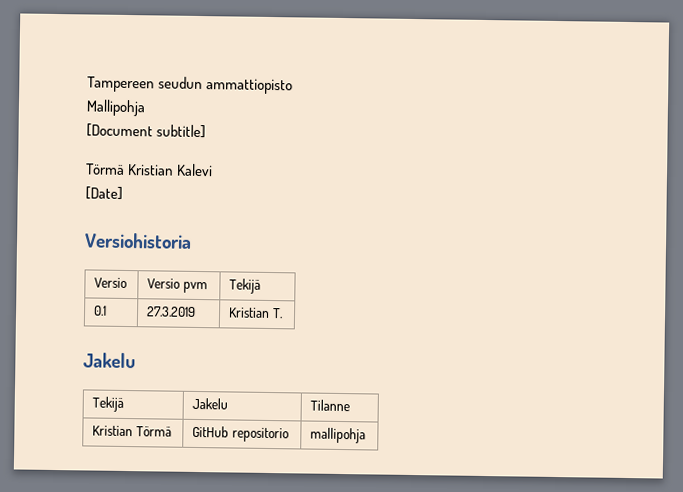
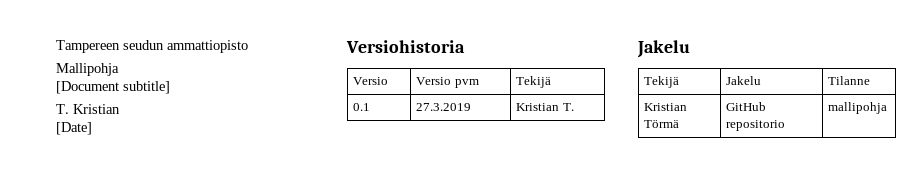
[85,163,214,177] Törmä Kristian Kalevi -> [56,104,120,114] T. Kristian

